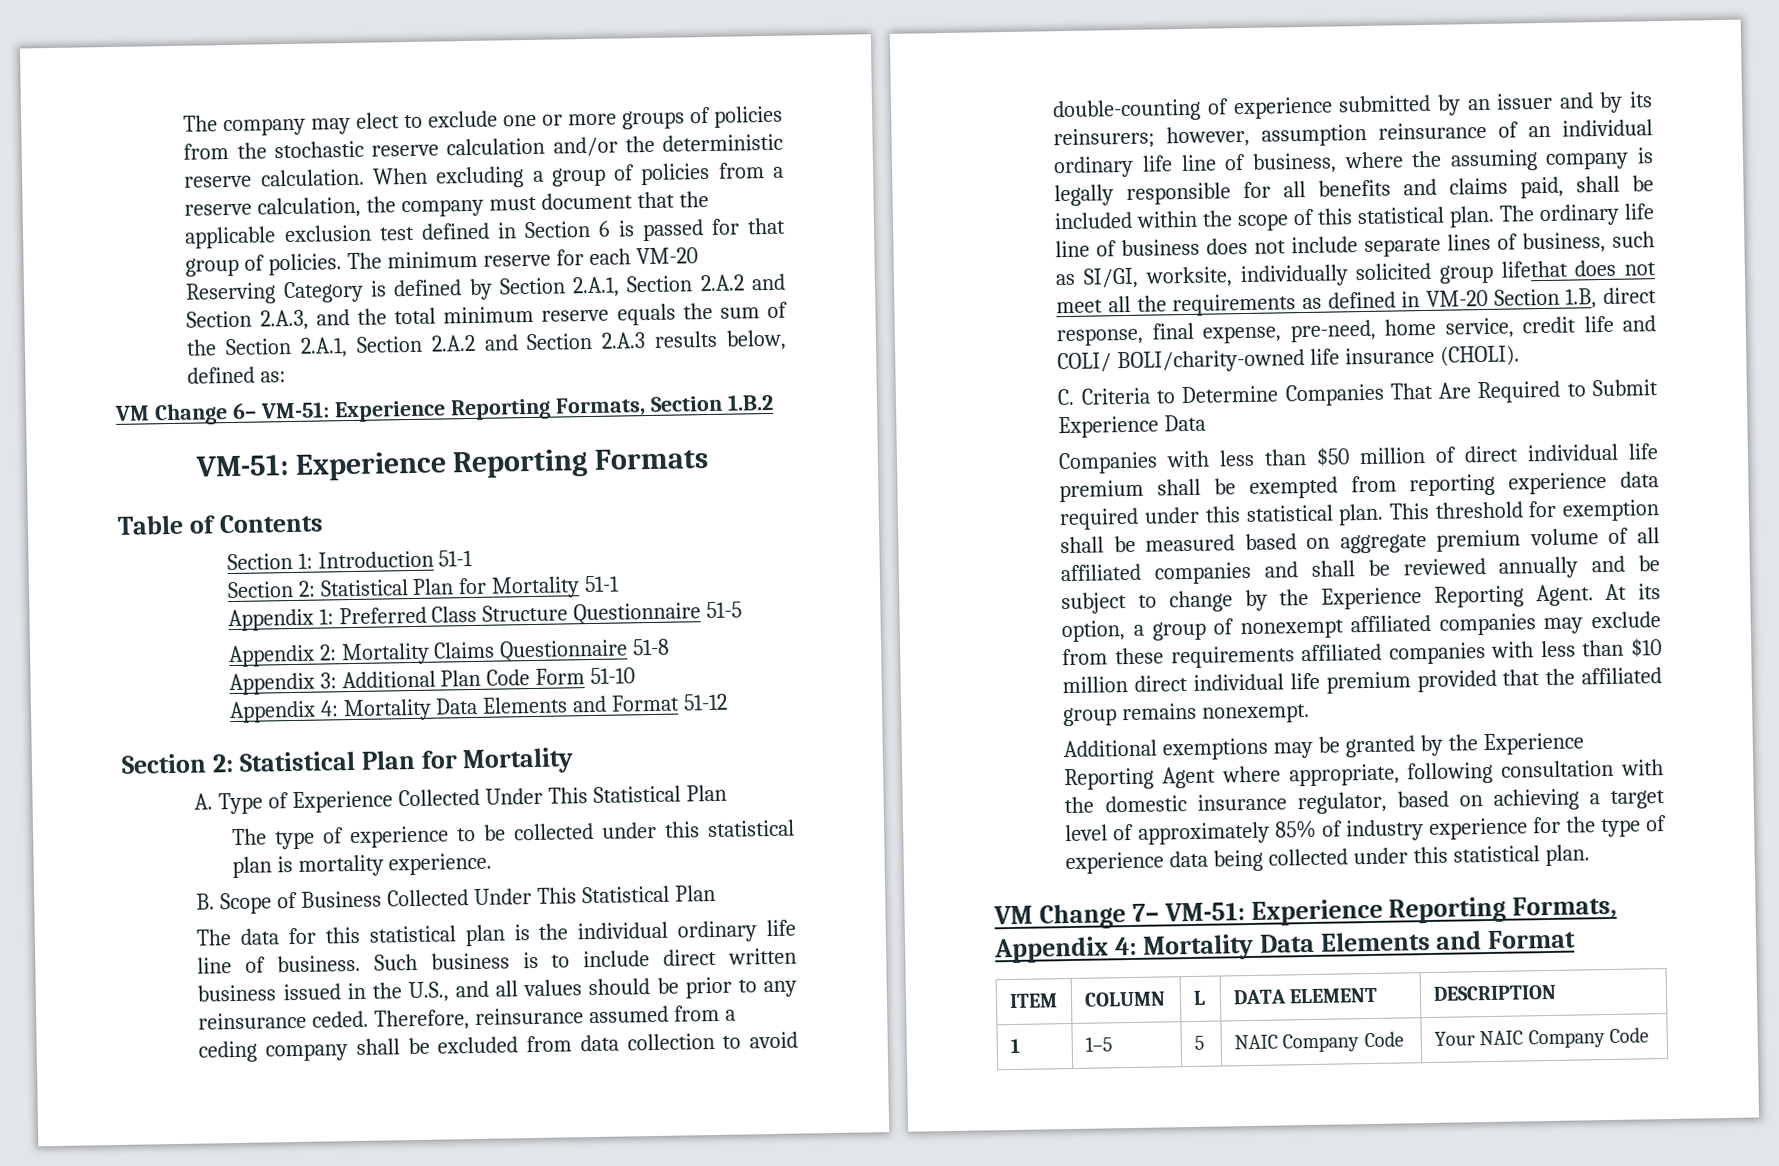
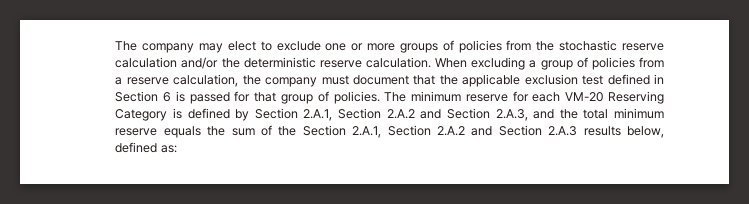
[114,393,774,426] [194,448,710,481] [117,513,324,535] [226,549,474,571] [226,575,621,599] [227,601,743,632] [227,638,671,668] [228,667,636,696] [228,693,729,724] [121,747,575,775] [194,784,727,815] [231,819,795,850] [231,852,493,879] [196,884,716,915] [196,919,796,947] [197,947,797,974] [197,976,797,1003] [198,1004,737,1031] [198,1031,798,1063] [1052,91,1653,123] [1053,119,1653,150] [1053,147,1654,179] [1054,175,1654,207] [1054,203,1655,232] [1055,231,1655,258] [1055,259,1656,289] [1056,287,1657,317] [1056,315,1656,347] [1057,345,1521,374] [1057,379,1658,407] [1058,414,1207,439] [1058,443,1659,475] [1059,471,1659,503] [1059,499,1660,531] [1060,527,1660,554] [1060,555,1660,585] [1061,583,1661,615] [1061,611,1661,643] [1062,638,1662,669] [1062,667,1662,694] [1063,702,1311,727] [1063,732,1585,761] [1064,759,1664,791] [1064,788,1665,815] [1065,815,1667,845] [1065,844,1591,875] [993,895,1618,930] [993,929,1577,964] [1008,993,1058,1009] [1083,991,1166,1007] [1192,990,1206,1005] [1232,987,1379,1005] [1432,984,1557,1001] [1009,1038,1020,1054] [1084,1036,1113,1052] [1193,1035,1205,1050] [1233,1031,1404,1053] [1433,1027,1650,1049] // VM Change 6– VM-51: Experience Reporting Formats, Section 1.B.2 // VM-51: Experience Reporting Formats // Table of Contents // Section 1: Introduction 51-1 // Section 2: Statistical Plan for Mortality 51-1 // Appendix 1: Preferred Class Structure Questionnaire 51-5 // Appendix 2: Mortality Claims Questionnaire 51-8 // Appendix 3: Additional Plan Code Form 51-10 // Appendix 4: Mortality Data Elements and Format 51-12 // Section 2: Statistical Plan for Mortality // A. Type of Experience Collected Under This Statistical Plan // The type of experience to be collected under this statistical plan is mortality experience. // B. Scope of Business Collected Under This Statistical Plan // The data for this statistical plan is the individual ordinary life line of business. Such business is to include direct written business issued in the U.S., and all values should be prior to any reinsurance ceded. Therefore, reinsurance assumed from a ceding company shall be excluded from data collection to avoid double-counting of experience submitted by an issuer and by its reinsurers; however, assumption reinsurance of an individual ordinary life line of business, where the assuming company is legally responsible for all benefits and claims paid, shall be included within the scope of this statistical plan. The ordinary life line of business does not include separate lines of business, such as SI/GI, worksite, individually solicited group lifethat does not meet all the requirements as defined in VM-20 Section 1.B, direct response, final expense, pre-need, home service, credit life and COLI/ BOLI/charity-owned life insurance (CHOLI). // C. Criteria to Determine Companies That Are Required to Submit Experience Data // Companies with less than $50 million of direct individual life premium shall be exempted from reporting experience data required under this statistical plan. This threshold for exemption shall be measured based on aggregate premium volume of all affiliated companies and shall be reviewed annually and be subject to change by the Experience Reporting Agent. At its option, a group of nonexempt affiliated companies may exclude from these requirements affiliated companies with less than $10 million direct individual life premium provided that the affiliated group remains nonexempt. // Additional exemptions may be granted by the Experience Reporting Agent where appropriate, following consultation with the domestic insurance regulator, based on achieving a target level of approximately 85% of industry experience for the type of experience data being collected under this statistical plan. // VM Change 7– VM-51: Experience Reporting Formats, Appendix 4: Mortality Data Elements and Format // ITEM | COLUMN | L | DATA ELEMENT | DESCRIPTION // 1 | 1–5 | 5 | NAIC Company Code | Your NAIC Company Code -> (177, 149) none

